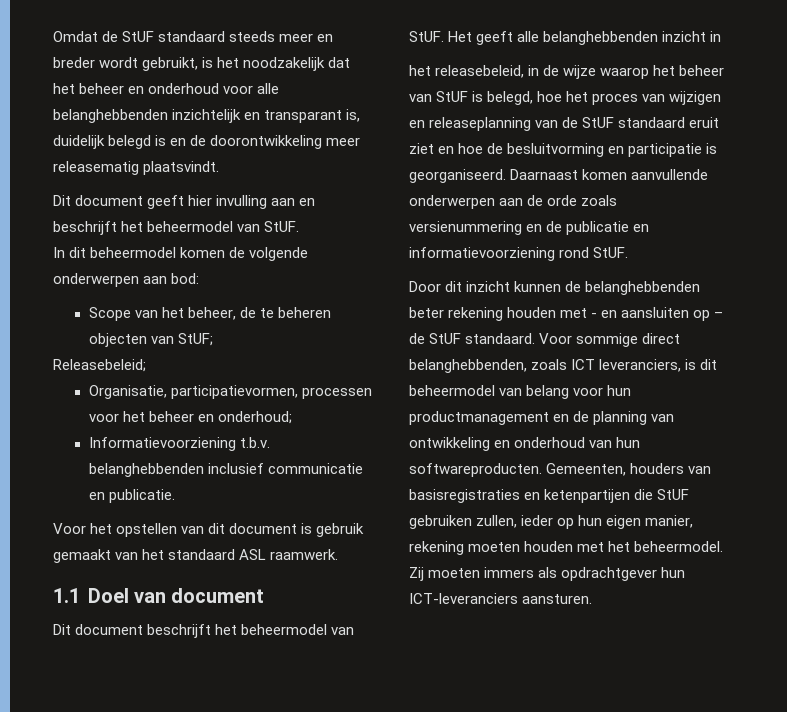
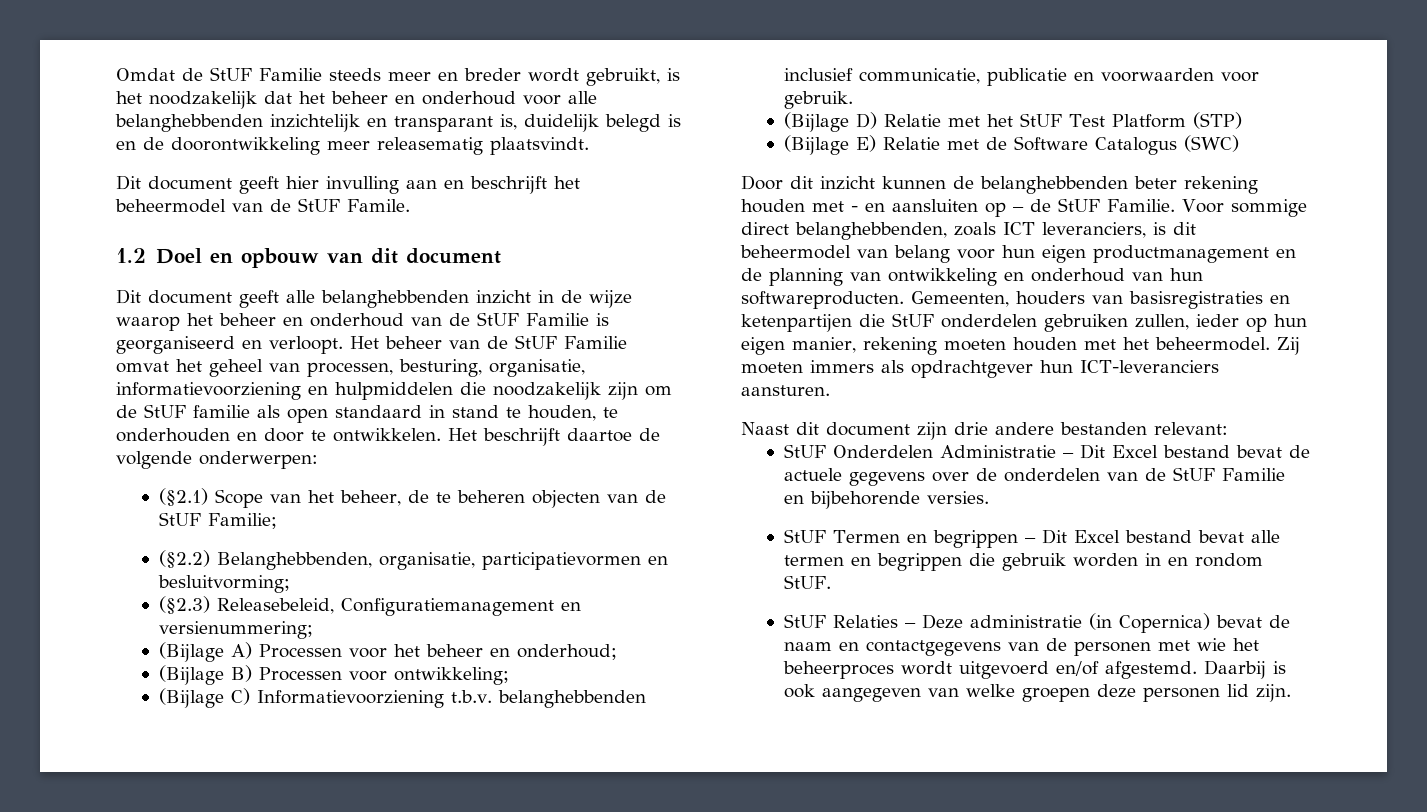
[158,31,226,42] standaard -> [259,68,322,81] Familie
[264,221,300,232] [53,247,309,261] [53,273,200,287] StUF. // In dit beheermodel komen de volgende onderwerpen aan bod: // -> [270,198,410,212] [116,248,501,268] [116,289,632,308] [116,312,609,331] [116,335,627,354] [116,359,585,377] [116,382,672,400] [116,404,618,423] [116,428,660,446] [116,451,318,469] [159,488,209,506] de StUF Famile. // 1.2 Doel en opbouw van dit document // Dit document geeft alle belanghebbenden inzicht in de wijze waarop het beheer en onderhoud van de StUF Familie is georganiseerd en verloopt. Het beheer van de StUF Familie omvat het geheel van processen, besturing, organisatie, informatievoorziening en hulpmiddelen die noodzakelijk zijn om de StUF familie als open standaard in stand te houden, te onderhouden en door te ontwikkelen. Het beschrijft daartoe de volgende onderwerpen: // (§2.1)
[177,333,213,346] [53,359,146,372] [88,385,372,399] StUF; // Releasebeleid; // Organisatie, participatievormen, processen -> [645,490,667,503] [159,512,278,529] [159,550,669,570] [158,575,291,593] [159,596,582,616] [159,621,314,639] [159,642,343,662] de StUF Familie; // (§2.2) Belanghebbenden, organisatie, participatievormen en besluitvorming; // (§2.3) Releasebeleid, Configuratiemanagement en versienummering; // (Bijlage A) Processen
[88,437,270,451] [88,463,363,477] [88,489,175,503] [53,523,365,537] [53,549,339,563] [53,588,265,603] [53,624,355,638] [409,31,722,45] [409,65,725,79] [409,91,722,105] [409,117,720,131] [409,143,718,157] [409,169,709,183] [409,195,618,209] [409,221,650,235] [409,247,629,261] Informatievoorziening t.b.v. belanghebbenden inclusief communicatie en publicatie. // Voor het opstellen van dit document is gebruik gemaakt van het standaard ASL raamwerk. // 1.1 Doel van document // Dit document beschrijft het beheermodel van StUF. Het geeft alle belanghebbenden inzicht in // het releasebeleid, in de wijze waarop het beheer van StUF is belegd, hoe het proces van wijzigen en releaseplanning van de StUF standaard eruit ziet en hoe de besluitvorming en participatie is georganiseerd. Daarnaast komen aanvullende onderwerpen aan de orde zoals versienummering en de publicatie en informatievoorziening rond StUF. -> [159,665,510,685] [159,688,647,708] [784,68,1260,86] [784,91,854,109] [784,112,1243,132] [784,135,1240,155] (Bijlage B) Processen voor ontwikkeling; // (Bijlage C) Informatievoorziening t.b.v. belanghebbenden inclusief communicatie, publicatie en voorwaarden voor gebruik. // (Bijlage D) Relatie met het StUF Test Platform (STP) // (Bijlage E) Relatie met de Software Catalogus (SWC)
[465,333,536,344] standaard. -> [1107,199,1175,212] Familie.
(632, 390) none -> [1042,245,1086,263] eigen
(690, 494) none -> [941,314,1037,328] onderdelen
(593, 599) none -> [741,422,1228,440] [784,444,1311,459] [784,467,1286,486] [784,491,990,509] [784,529,1281,548] [784,553,1264,571] [784,575,832,589] [784,613,1291,633] [784,638,1260,656] [783,660,1287,679] [784,684,1292,702] // Naast dit document zijn drie andere bestanden relevant: // StUF Onderdelen Administratie – Dit Excel bestand bevat de actuele gegevens over de onderdelen van de StUF Familie en bijbehorende versies. // StUF Termen en begrippen – Dit Excel bestand bevat alle termen en begrippen die gebruik worden in en rondom StUF. // StUF Relaties – Deze administratie (in Copernica) bevat de naam en contactgegevens van de personen met wie het beheerproces wordt uitgevoerd en/of afgestemd. Daarbij is ook aangegeven van welke groepen deze personen lid zijn.

